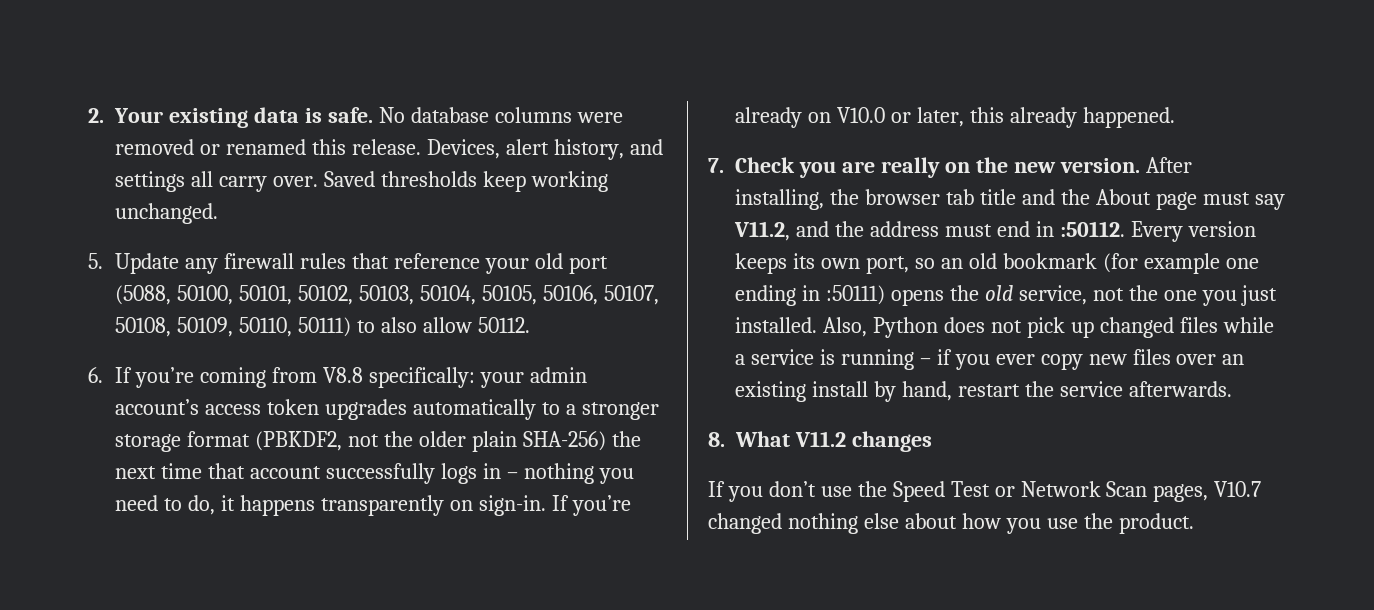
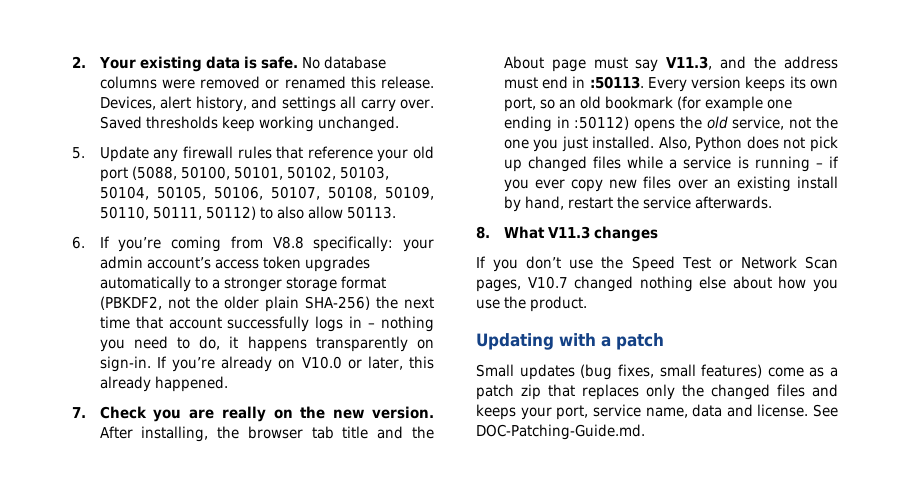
[297,317,351,337] 50111) -> [152,206,256,220] 50111, 50112)
[477,317,530,333] 50112. -> [347,206,397,219] 50113.
[734,221,791,241] V11.2, -> [666,56,713,70] V11.3,
[1059,221,1125,237] :50112. -> [589,76,644,89] :50113.
[826,285,886,305] :50111) -> [574,116,630,130] :50112)
[794,431,846,447] V11.2 -> [547,226,590,239] V11.3
(1194, 523) none -> [476,333,664,350] [476,364,838,380] [476,384,838,400] [476,404,838,420] [476,424,645,440] // Updating with a patch // Small updates (bug fixes, small features) come as a patch zip that replaces only the changed files and keeps your port, service name, data and license. See DOC-Patching-Guide.md.

